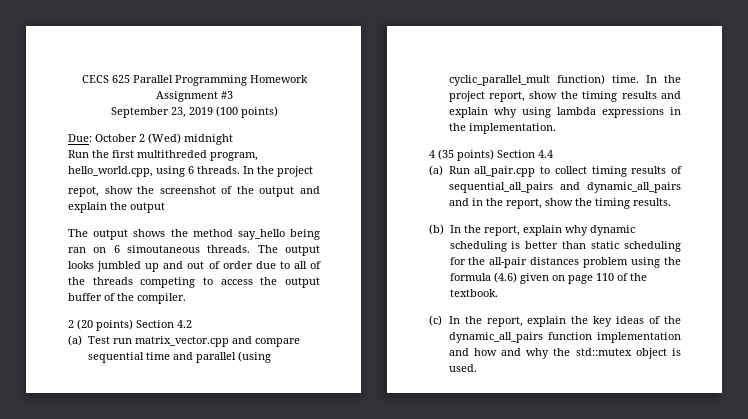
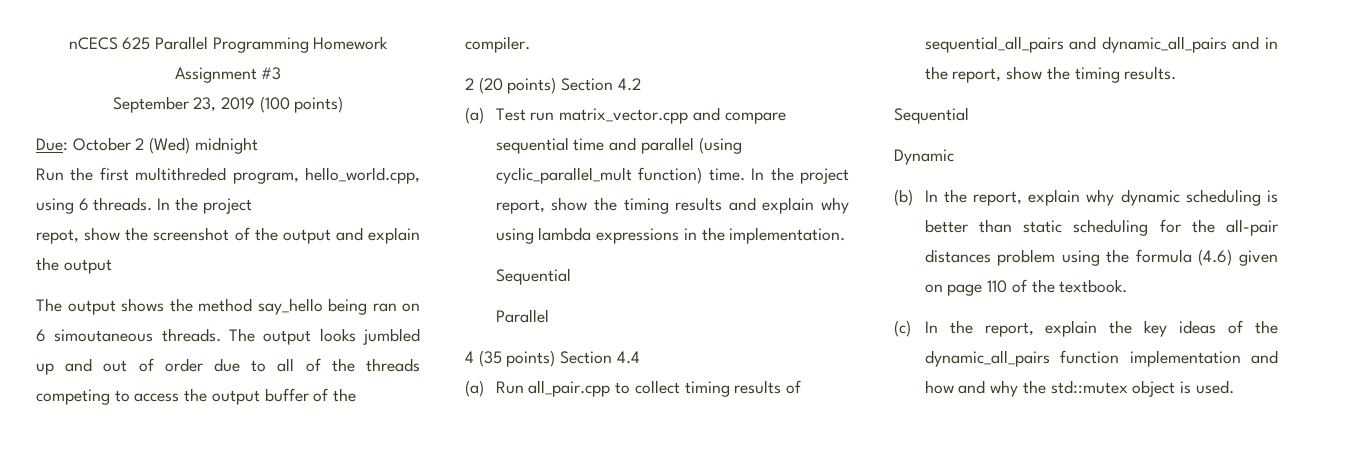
[81,75,109,83] CECS -> [68,37,118,50] nCECS
(556, 128) none -> [495,268,571,285] [495,309,549,323] // Sequential // Parallel
(671, 202) none -> [894,107,969,124] [894,149,954,165] // Sequential // Dynamic

